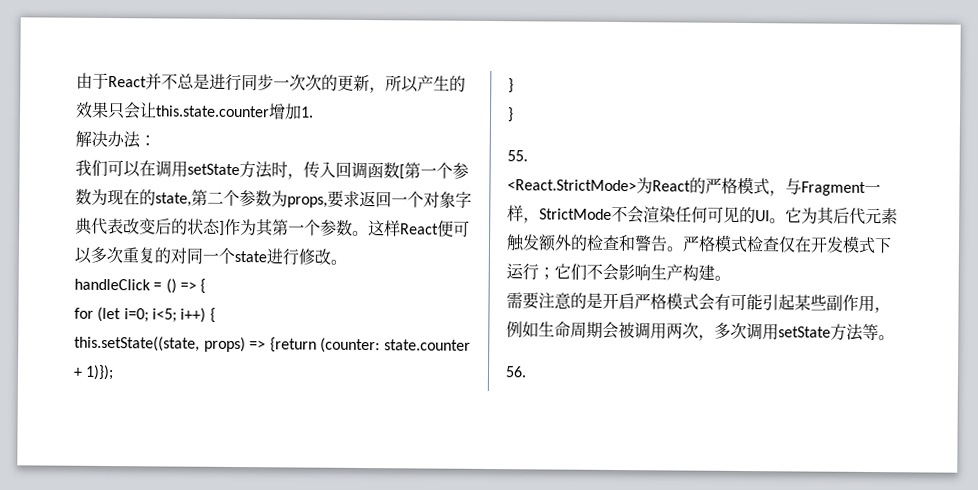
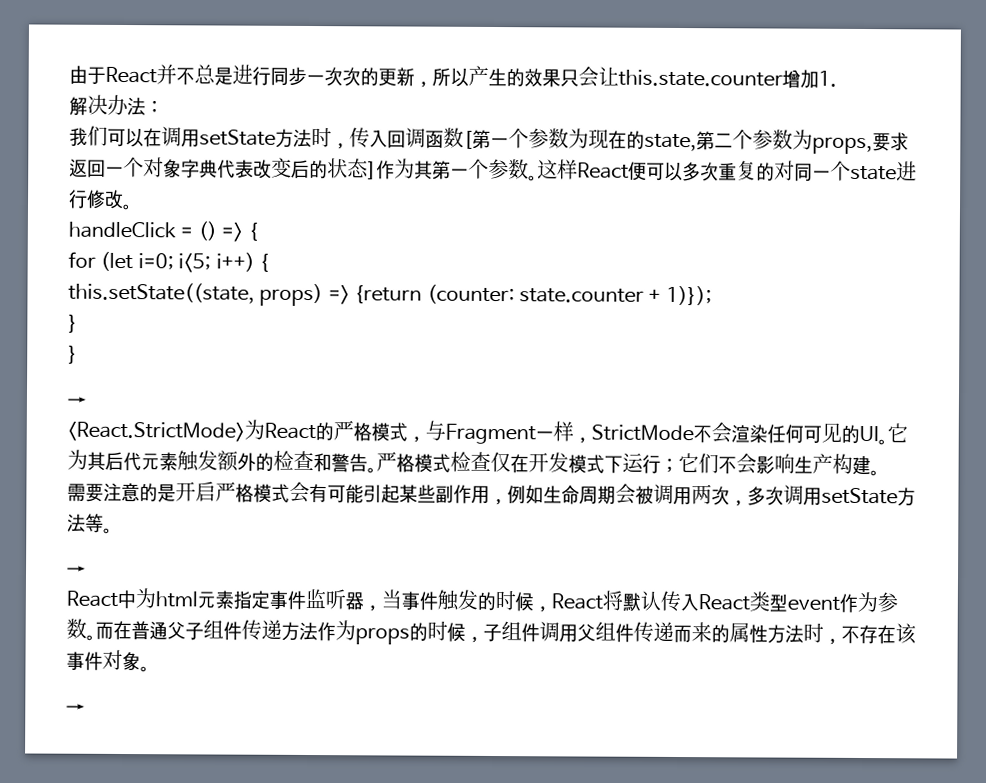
[507,150,528,162] 55. -> [67,396,86,406] →
[505,366,527,378] 56. -> [67,565,86,575] [66,588,898,613] [66,618,917,645] [66,649,150,673] [66,703,85,713] → // React中为html元素指定事件监听器，当事件触发的时候，React将默认传入React类型event作为参数。而在普通父子组件传递方法作为props的时候，子组件调用父组件传递而来的属性方法时，不存在该事件对象。 // →

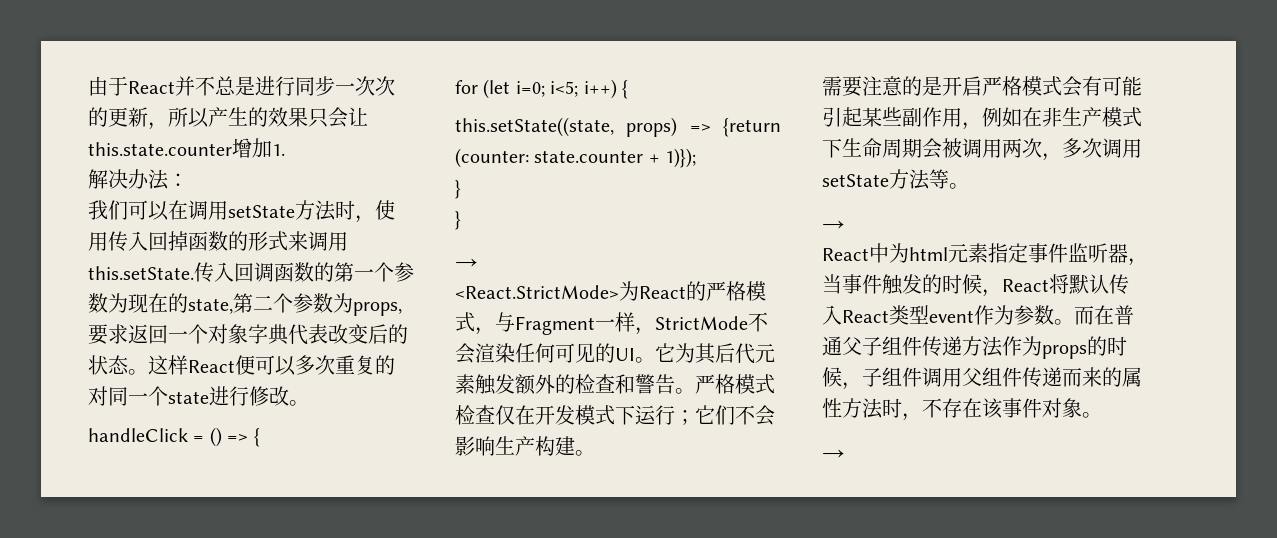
(350, 146) none -> [375,200,395,220] [88,231,348,251] [88,266,194,280] 使用传入回掉函数的形式来调用this.setState.
[463,130,473,149] [ -> [314,262,334,282] 的
[367,158,529,180] ]作为其第一个参数 -> (129, 364) none
(544, 495) none -> [1022,107,1142,127] [822,138,842,158] 在非生产模式下

